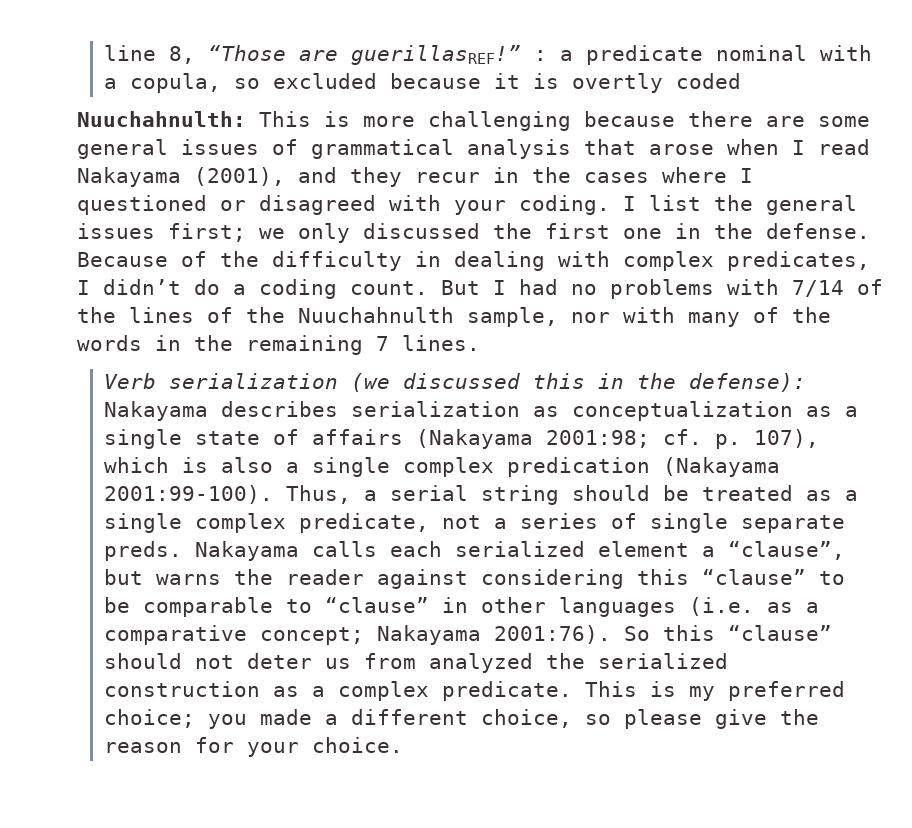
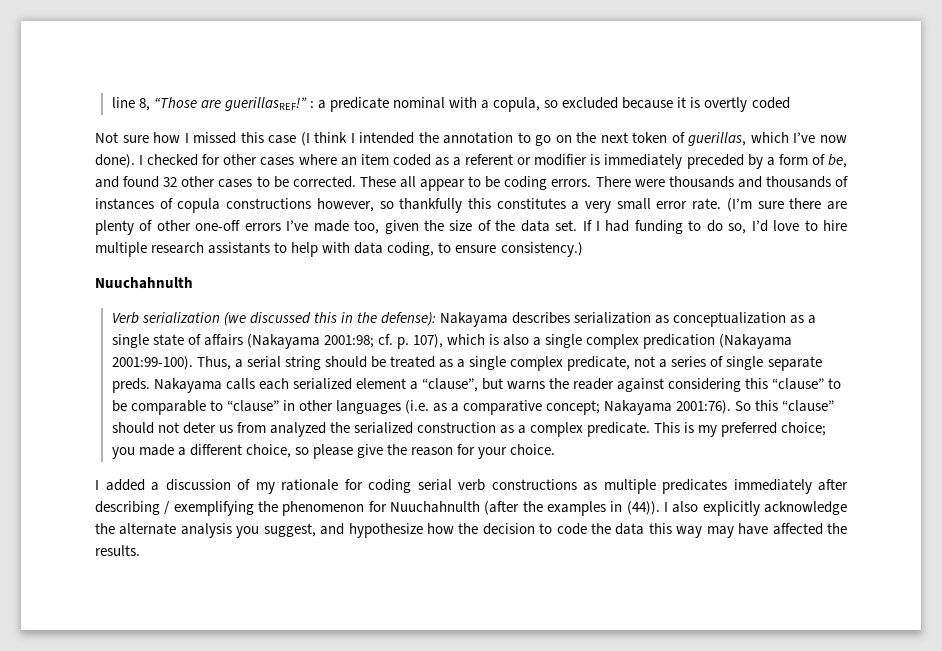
[77,111,870,131] [77,139,870,159] [77,167,753,187] [77,195,857,215] [77,223,870,243] [77,251,870,271] [77,279,883,299] [77,307,831,327] [77,335,480,355] Nuuchahnulth: This is more challenging because there are some general issues of grammatical analysis that arose when I read Nakayama (2001), and they recur in the cases where I questioned or disagreed with your coding. I list the general issues first; we only discussed the first one in the defense. Because of the difficulty in dealing with complex predicates, I didn’t do a coding count. But I had no problems with 7/14 of the lines of the Nuuchahnulth sample, nor with many of the words in the remaining 7 lines. -> [95,132,847,146] [95,154,847,169] [95,176,849,191] [95,198,848,213] [95,220,848,235] [95,242,583,257] [95,277,193,289] Not sure how I missed this case (I think I intended the annotation to go on the next token of guerillas, which I’ve now done). I checked for other cases where an item coded as a referent or modifier is immediately preceded by a form of be, and found 32 other cases to be corrected. These all appear to be coding errors. There were thousands and thousands of instances of copula constructions however, so thankfully this constitutes a very small error rate. (I’m sure there are plenty of other one-off errors I’ve made too, given the size of the data set. If I had funding to do so, I’d love to hire multiple research assistants to help with data coding, to ensure consistency.) // Nuuchahnulth
(404, 745) none -> [95,479,848,494] [95,501,848,516] [95,523,848,538] [95,545,140,556] // I added a discussion of my rationale for coding serial verb constructions as multiple predicates immediately after describing / exemplifying the phenomenon for Nuuchahnulth (after the examples in (44)). I also explicitly acknowledge the alternate analysis you suggest, and hypothesize how the decision to code the data this way may have affected the results.

